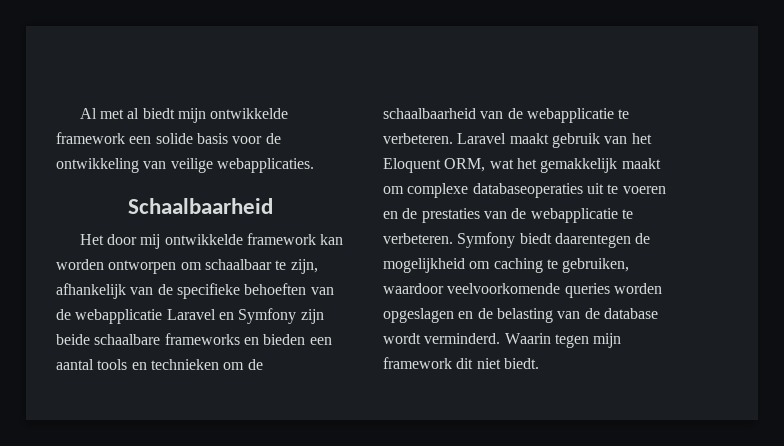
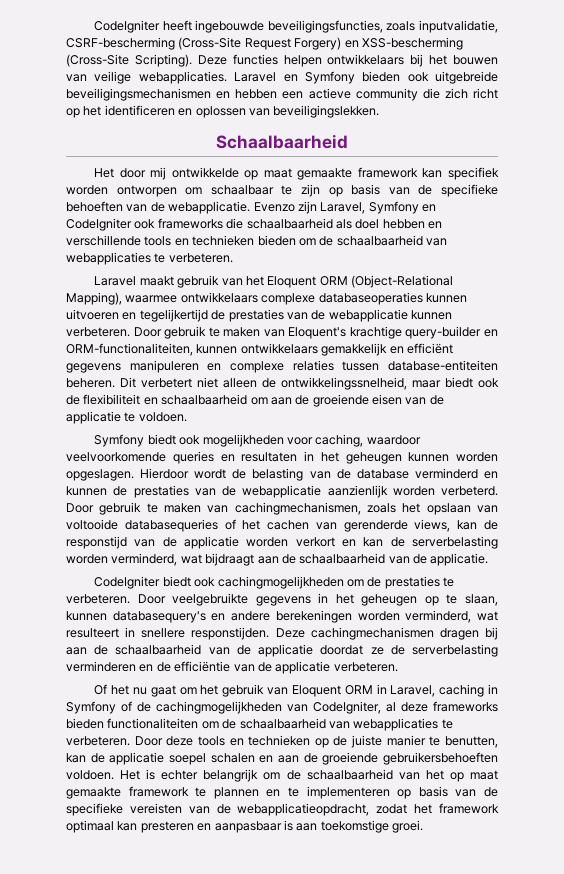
[79,108,289,123] [56,132,281,144] [56,158,314,173] Al met al biedt mijn ontwikkelde framework een solide basis voor de ontwikkeling van veilige webapplicaties. -> [94,20,498,33] [66,37,463,50] [66,54,498,67] [66,71,498,84] [66,88,498,101] [66,105,380,118] CodeIgniter heeft ingebouwde beveiligingsfuncties, zoals inputvalidatie, CSRF-bescherming (Cross-Site Request Forgery) en XSS-bescherming (Cross-Site Scripting). Deze functies helpen ontwikkelaars bij het bouwen van veilige webapplicaties. Laravel en Symfony bieden ook uitgebreide beveiligingsmechanismen en hebben een actieve community die zich richt op het identificeren en oplossen van beveiligingslekken.
(243, 239) none -> [244,168,353,180] op maat gemaakte
(344, 239) none -> [447,167,499,180] specifiek
[290,259,318,274] [56,283,126,299] zijn, afhankelijk -> [301,184,381,197] zijn op basis
[75,308,324,324] [56,333,332,345] [56,359,263,370] [383,108,630,123] [383,133,453,144] webapplicatie Laravel en Symfony zijn beide schaalbare frameworks en bieden een aantal tools en technieken om de schaalbaarheid van de webapplicatie te verbeteren. -> [168,201,436,214] [66,218,442,231] [66,235,447,246] [66,252,233,265] webapplicatie. Evenzo zijn Laravel, Symfony en CodeIgniter ook frameworks die schaalbaarheid als doel hebben en verschillende tools en technieken bieden om de schaalbaarheid van webapplicaties te verbeteren. //
[444,158,661,173] [383,183,666,198] [383,208,633,223] [383,232,651,248] [383,258,630,273] [383,283,662,298] [383,308,474,323] ORM, wat het gemakkelijk maakt om complexe databaseoperaties uit te voeren en de prestaties van de webapplicatie te verbeteren. Symfony biedt daarentegen de mogelijkheid om caching te gebruiken, waardoor veelvoorkomende queries worden opgeslagen en -> [319,275,453,288] [66,292,467,305] [66,309,452,322] [66,326,498,339] [66,343,453,356] [66,360,498,373] [66,377,499,390] [66,394,444,407] [66,411,187,424] [94,434,421,447] [66,451,498,464] [66,468,227,481] ORM (Object-Relational Mapping), waarmee ontwikkelaars complexe databaseoperaties kunnen uitvoeren en tegelijkertijd de prestaties van de webapplicatie kunnen verbeteren. Door gebruik te maken van Eloquent's krachtige query-builder en ORM-functionaliteiten, kunnen ontwikkelaars gemakkelijk en efficiënt gegevens manipuleren en complexe relaties tussen database-entiteiten beheren. Dit verbetert niet alleen de ontwikkelingssnelheid, maar biedt ook de flexibiliteit en schaalbaarheid om aan de groeiende eisen van de applicatie te voldoen. // Symfony biedt ook mogelijkheden voor caching, waardoor veelvoorkomende queries en resultaten in het geheugen kunnen worden opgeslagen. Hierdoor wordt
[383,333,622,348] [383,357,539,369] wordt verminderd. Waarin tegen mijn framework dit niet biedt. -> [414,468,498,479] [66,485,498,498] [66,502,498,515] [66,519,498,532] [66,536,498,549] [66,553,489,566] [94,576,454,589] [66,593,498,606] [66,610,499,623] [66,627,498,640] [66,644,499,657] [66,661,398,674] [94,684,498,697] [66,701,498,714] [66,718,453,731] [66,735,498,748] [66,752,498,765] [66,769,498,782] [66,786,499,799] [66,803,499,816] [66,820,423,833] verminderd en kunnen de prestaties van de webapplicatie aanzienlijk worden verbeterd. Door gebruik te maken van cachingmechanismen, zoals het opslaan van voltooide databasequeries of het cachen van gerenderde views, kan de responstijd van de applicatie worden verkort en kan de serverbelasting worden verminderd, wat bijdraagt aan de schaalbaarheid van de applicatie. // CodeIgniter biedt ook cachingmogelijkheden om de prestaties te verbeteren. Door veelgebruikte gegevens in het geheugen op te slaan, kunnen databasequery's en andere berekeningen worden verminderd, wat resulteert in snellere responstijden. Deze cachingmechanismen dragen bij aan de schaalbaarheid van de applicatie doordat ze de serverbelasting verminderen en de efficiëntie van de applicatie verbeteren. // Of het nu gaat om het gebruik van Eloquent ORM in Laravel, caching in Symfony of de cachingmogelijkheden van CodeIgniter, al deze frameworks bieden functionaliteiten om de schaalbaarheid van webapplicaties te verbeteren. Door deze tools en technieken op de juiste manier te benutten, kan de applicatie soepel schalen en aan de groeiende gebruikersbehoeften voldoen. Het is echter belangrijk om de schaalbaarheid van het op maat gemaakte framework te plannen en te implementeren op basis van de specifieke vereisten van de webapplicatieopdracht, zodat het framework optimaal kan presteren en aanpasbaar is aan toekomstige groei.

